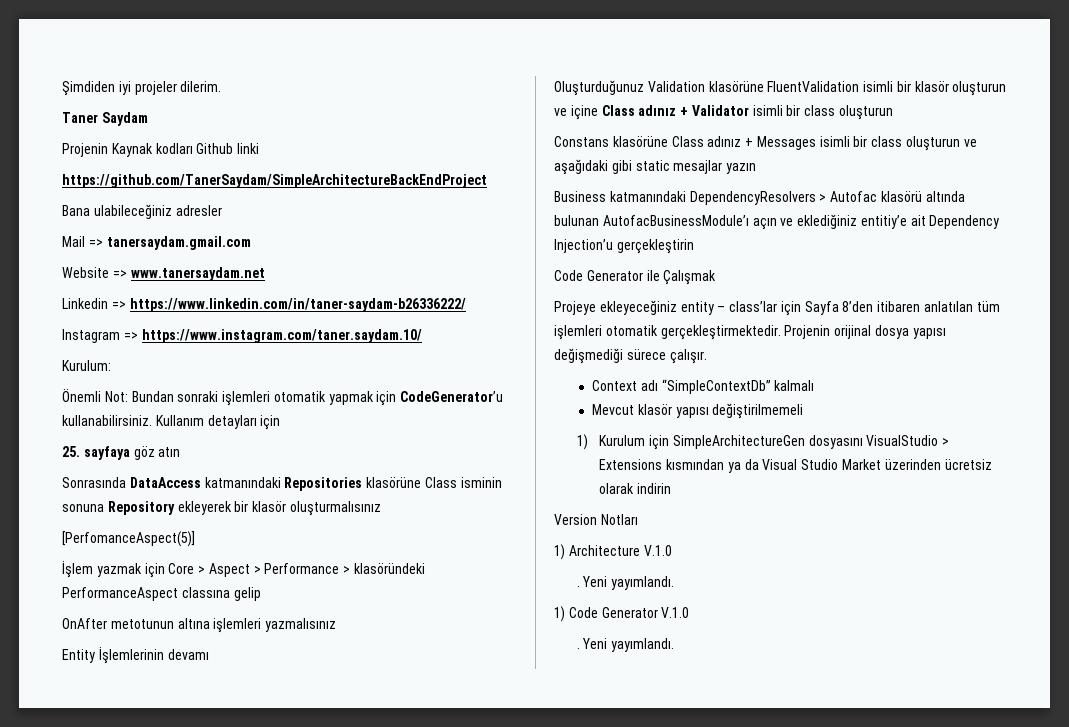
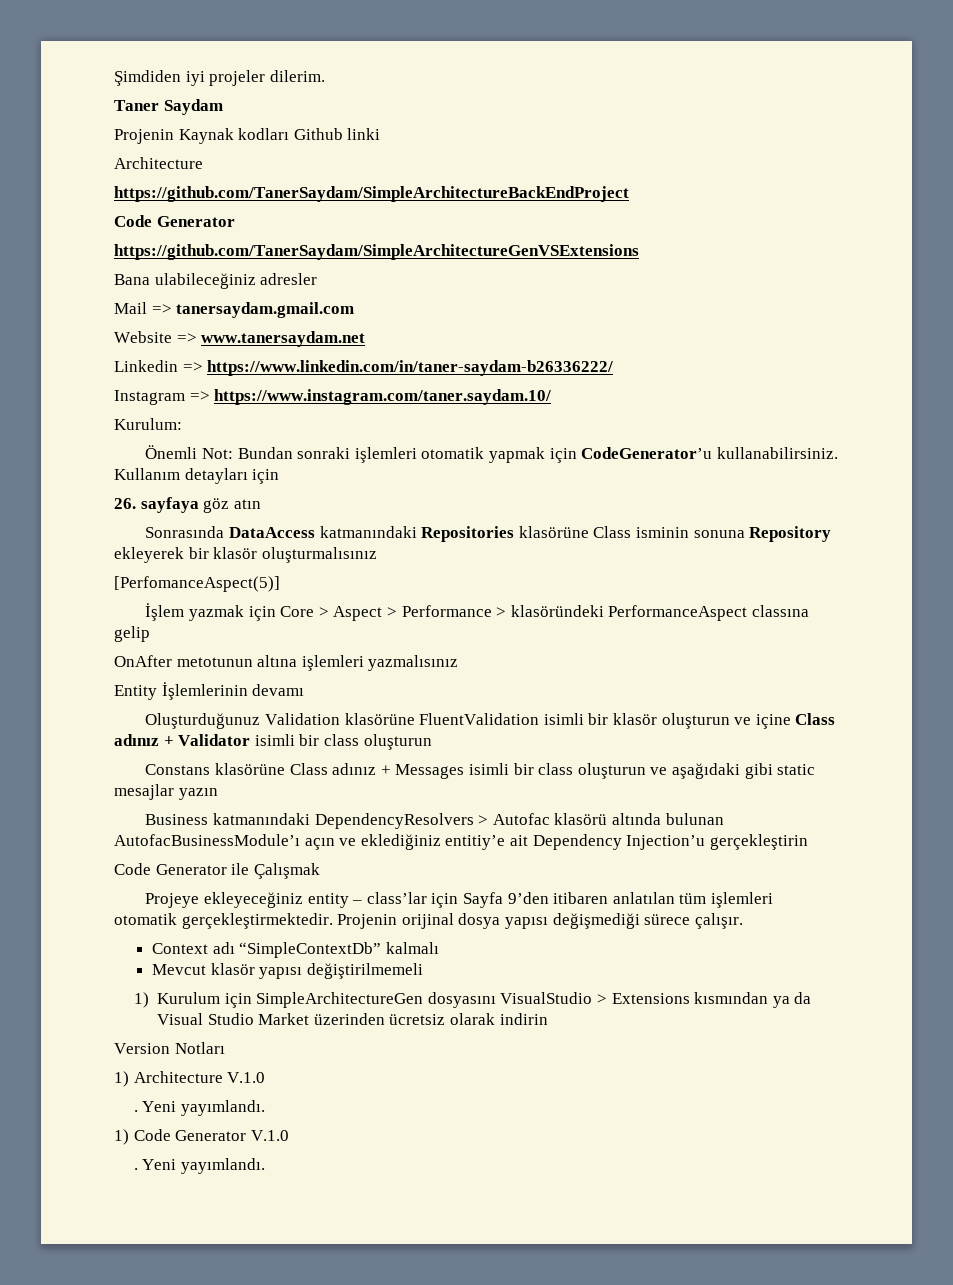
(260, 148) none -> [114,157,203,169] // Architecture
(487, 181) none -> [114,215,235,227] [114,244,639,260] // Code Generator // https://github.com/TanerSaydam/SimpleArchitectureGenVSExtensions
[62,446,80,457] 25. -> [114,498,136,509] 26.
[842,301,874,312] 8’den -> [507,892,549,904] 9’den

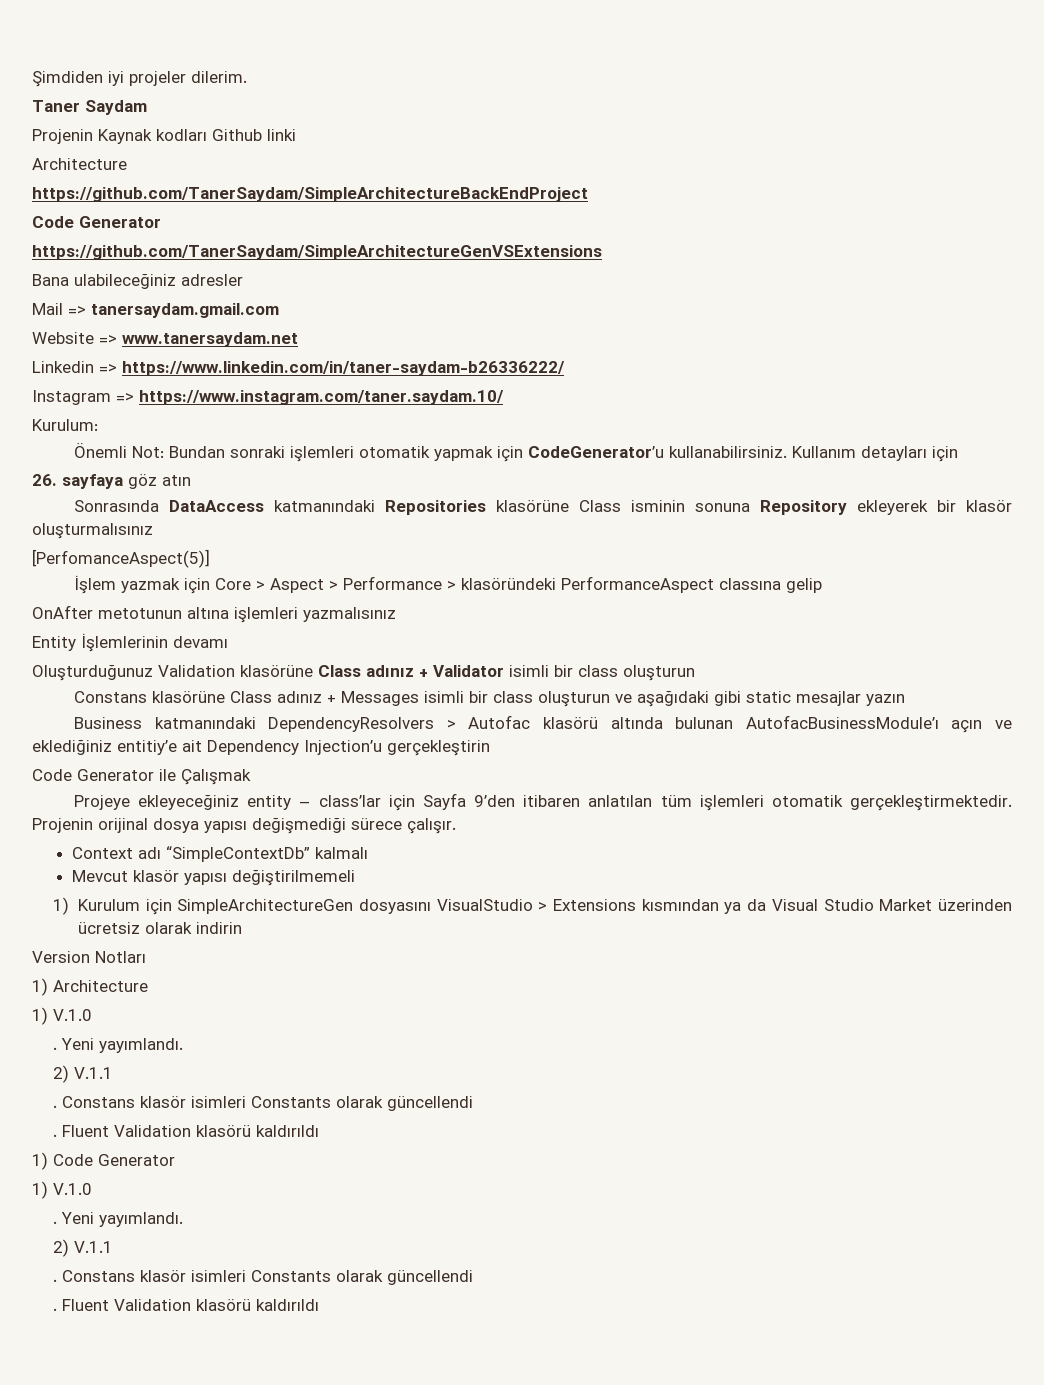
[419,713,791,729] FluentValidation isimli bir klasör oluşturun ve içine -> (313, 671) none
[227,1072,266,1083] [133,1100,265,1116] V.1.0 // . Yeni yayımlandı. -> [32,1007,92,1025] [53,1038,184,1053] [53,1065,114,1083] [53,1096,474,1111] [53,1125,320,1137] // 1) V.1.0 // . Yeni yayımlandı. // 2) V.1.1 // . Constans klasör isimleri Constants olarak güncellendi // . Fluent Validation klasörü kaldırıldı
[250,1130,289,1141] [133,1158,265,1174] V.1.0 // . Yeni yayımlandı. -> [32,1181,92,1199] [53,1212,184,1227] [53,1239,114,1257] [53,1270,474,1285] [53,1299,320,1311] // 1) V.1.0 // . Yeni yayımlandı. // 2) V.1.1 // . Constans klasör isimleri Constants olarak güncellendi // . Fluent Validation klasörü kaldırıldı

